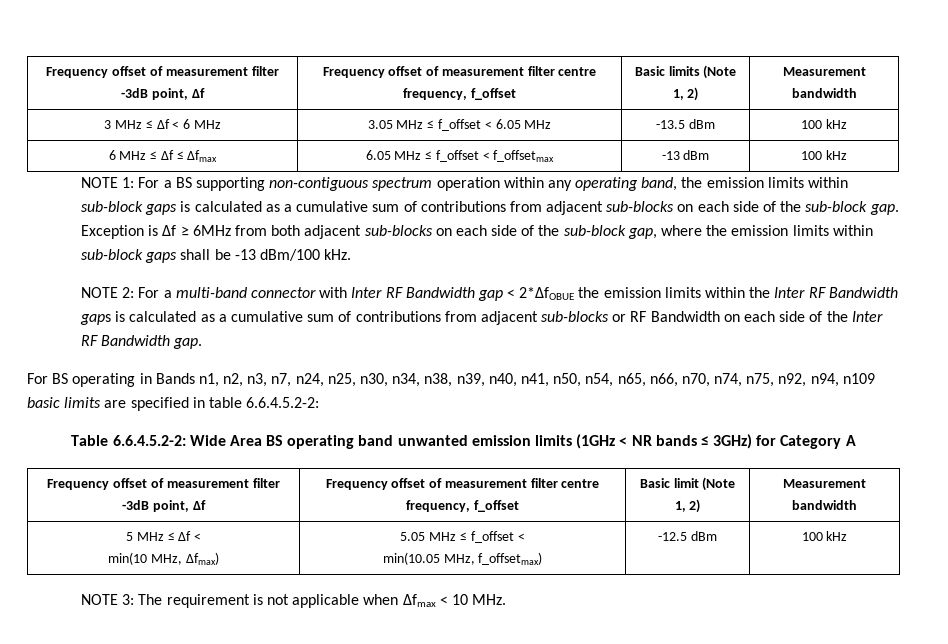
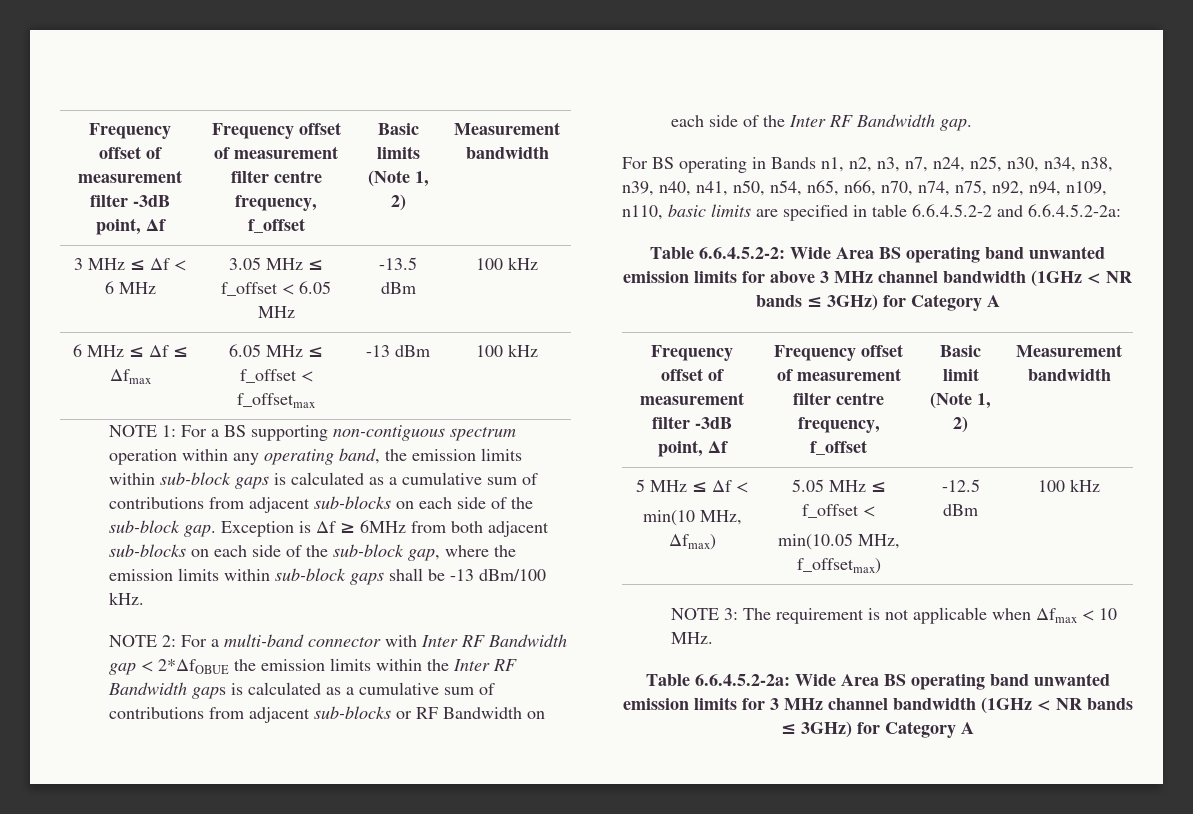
[842,373,875,384] n109 -> [1066,181,1107,196] [622,205,663,220] n109, n110,
[246,397,320,408] 6.6.4.5.2-2: -> [912,204,1121,217] 6.6.4.5.2-2 and 6.6.4.5.2-2a:
(572, 440) none -> [742,270,1026,283] for above 3 MHz channel bandwidth
(507, 599) none -> [645,673,1110,690] [622,697,1133,714] [781,721,974,738] // Table 6.6.4.5.2-2a: Wide Area BS operating band unwanted emission limits for 3 MHz channel bandwidth (1GHz < NR bands ≤ 3GHz) for Category A

